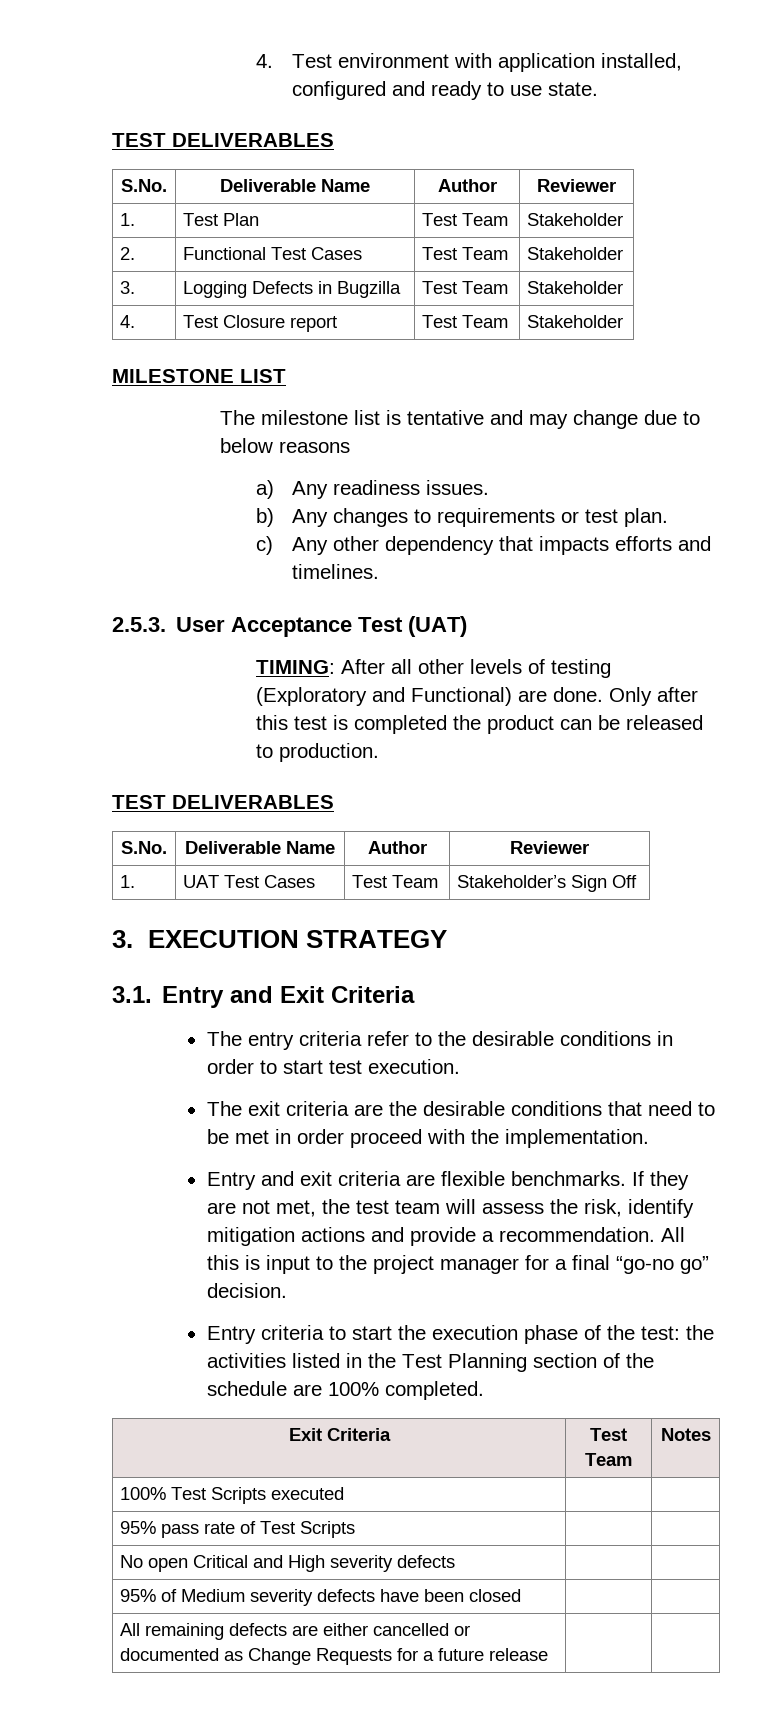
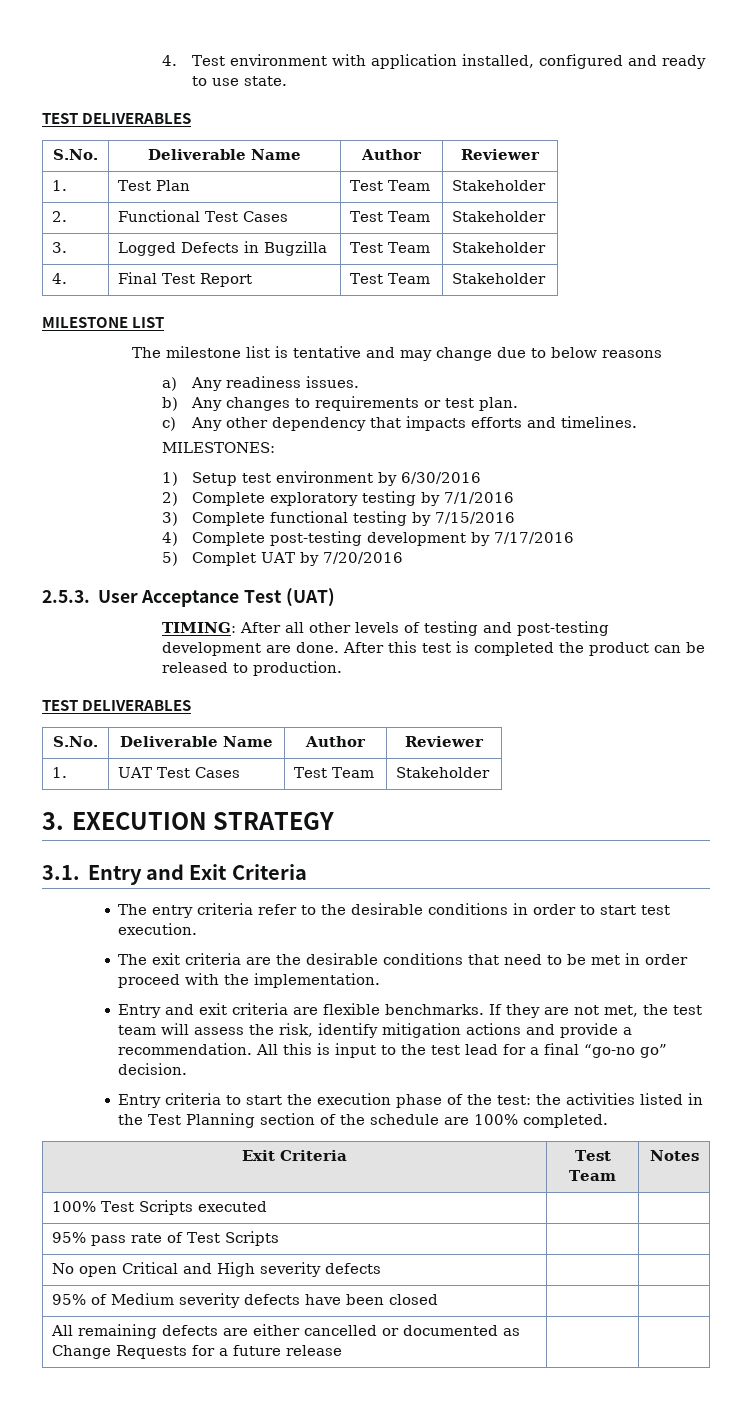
[183,281,248,298] Logging -> [118,242,177,256] Logged
[183,315,338,332] Test Closure report -> [118,272,253,287] Final Test Report
(379, 571) none -> [161,442,275,453] [161,471,481,486] [161,491,514,506] [161,511,515,526] [161,531,574,546] [161,552,403,566] // MILESTONES: // 1) Setup test environment by 6/30/2016 // 2) Complete exploratory testing by 7/1/2016 // 3) Complete functional testing by 7/15/2016 // 4) Complete post-testing development by 7/17/2016 // 5) Complet UAT by 7/20/2016
[255,687,698,706] (Exploratory and Functional) are done. Only after -> [482,621,609,636] [161,642,384,656] and post-testing development are done. After
[457,875,638,892] Stakeholder’s Sign Off -> [396,767,491,778] Stakeholder
[372,1255,519,1274] project manager -> [431,1044,499,1055] test lead

